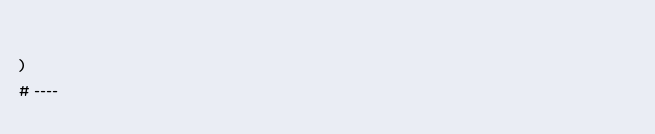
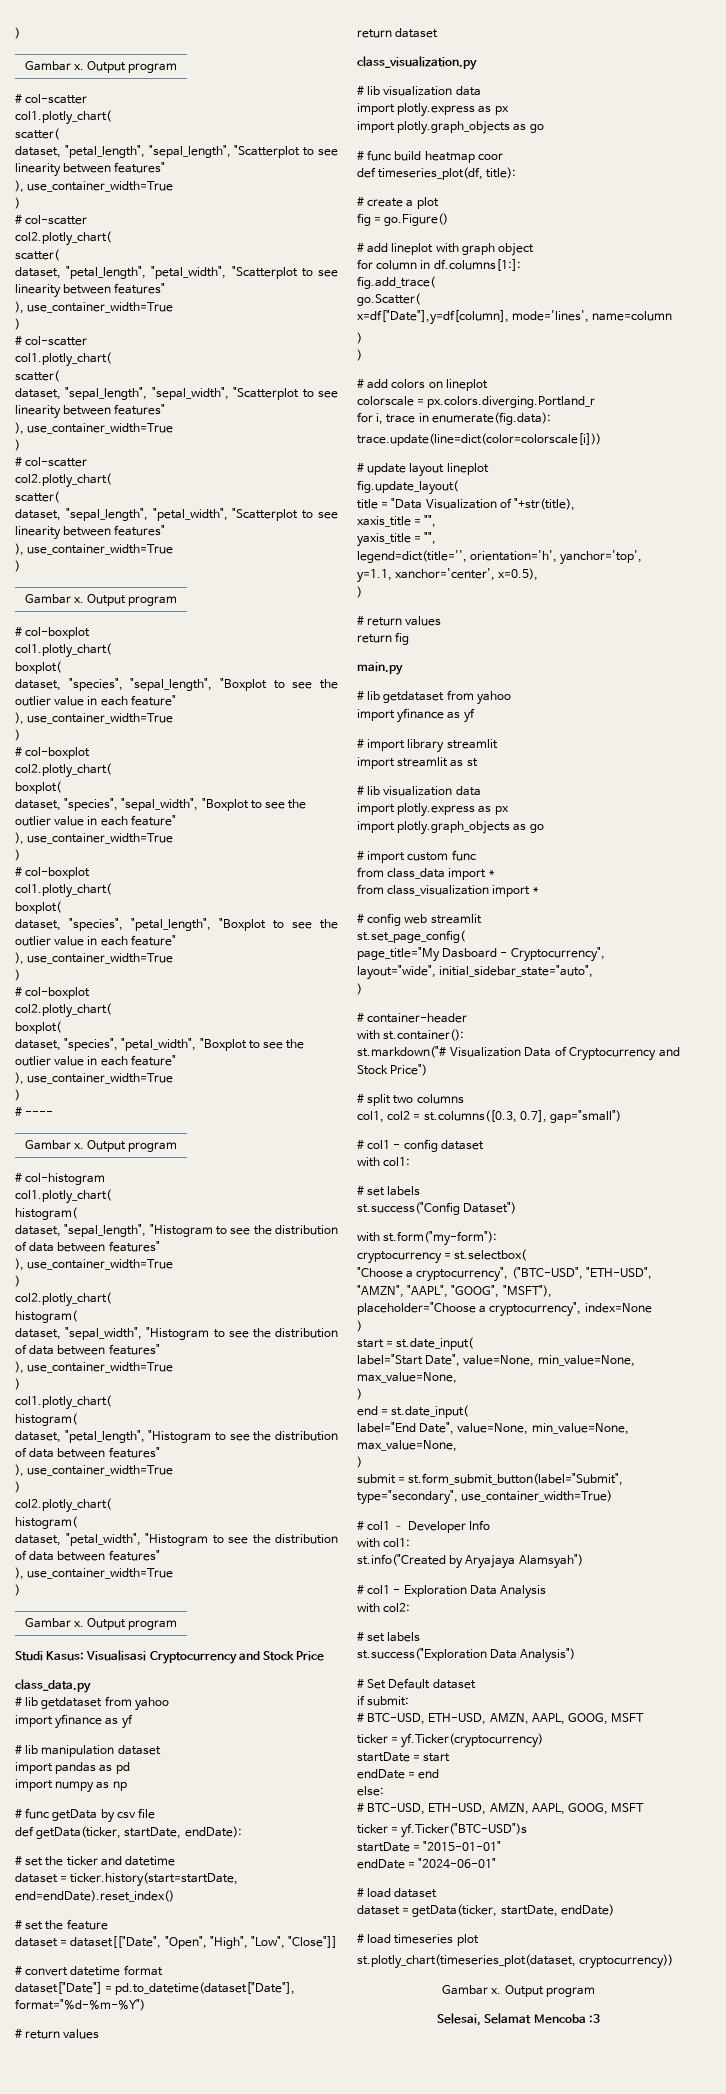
[19,59,25,72] [19,86,59,96] ) // # ---- -> [15,27,20,39] [24,61,178,73] [15,93,88,104] [15,110,111,125] [15,128,59,140] [15,145,339,158] [15,162,166,177] [15,180,174,193] [15,197,20,209] [15,214,88,225] [15,231,111,246] [15,249,59,261] [15,266,338,279] [15,283,166,298] [15,301,174,314] [15,318,20,330] [15,335,88,346] [15,352,111,367] [15,370,59,382] [15,387,338,400] [15,404,166,419] [15,422,174,435] [15,439,20,451] [15,456,88,467] [15,473,111,488] [15,491,59,503] [15,508,339,521] [15,525,166,540] [15,543,174,556] [15,560,20,572] [24,594,178,606] [15,626,91,639] [15,643,111,658] [15,661,61,674] [15,678,338,691] [15,695,176,706] [15,712,174,725] [15,729,20,741] [15,746,91,759] [15,763,111,778] [15,781,61,794] [15,798,307,811] [15,815,176,826] [15,832,174,845] [15,849,20,861] [15,866,91,879] [15,883,111,898] [15,901,61,914] [15,918,338,931] [15,935,176,946] [15,952,174,965] [15,969,20,981] [15,986,91,999] [15,1003,111,1018] [15,1021,61,1034] [15,1038,305,1051] [15,1055,176,1066] [15,1072,174,1085] [15,1089,20,1101] [15,1106,54,1116] [24,1140,178,1152] [15,1172,106,1185] [15,1189,111,1204] [15,1207,77,1220] [15,1224,339,1237] [15,1241,160,1252] [15,1258,174,1271] [15,1275,20,1287] [15,1292,111,1307] [15,1310,77,1323] [15,1327,338,1340] [15,1344,160,1355] [15,1361,174,1374] [15,1378,20,1390] [15,1395,111,1410] [15,1413,77,1426] [15,1430,338,1443] [15,1447,160,1458] [15,1464,174,1477] [15,1481,20,1493] [15,1498,111,1513] [15,1516,77,1529] [15,1533,338,1546] [15,1550,160,1561] [15,1567,174,1580] [15,1584,20,1596] [24,1618,178,1630] [15,1650,325,1664] [15,1679,91,1693] [15,1696,169,1711] [15,1714,133,1729] [15,1744,161,1757] [15,1762,130,1774] [15,1779,127,1793] [15,1808,156,1823] [15,1826,242,1839] [15,1855,176,1866] [15,1872,239,1887] [15,1890,174,1902] [15,1919,108,1930] [15,1936,338,1949] [15,1965,163,1976] [15,1982,296,1995] [15,1999,145,2011] [15,2028,100,2039] [357,28,439,38] [357,56,477,70] [357,85,481,96] [357,103,509,117] [357,121,544,135] [357,150,503,163] [357,167,517,180] [357,196,439,209] [357,213,449,226] [357,242,535,256] [357,259,521,271] [357,276,435,289] [357,293,420,306] [357,310,673,325] [357,332,362,344] [357,349,362,361] [357,378,488,391] [357,396,596,408] [357,412,551,425] [357,433,601,446] [357,462,489,477] [357,480,458,495] [357,498,576,511] [357,515,437,528] [357,532,437,547] [357,550,643,565] [357,568,539,583] [357,586,362,598] [357,615,442,626] [357,632,410,645] [357,662,403,675] [357,690,511,705] [357,708,475,723] [357,738,498,753] [357,757,478,769] [357,785,481,796] [357,803,509,817] [357,821,544,835] [357,850,476,863] [357,867,494,880] [357,884,538,897] [357,913,482,926] [357,930,465,943] [357,947,605,962] [357,965,594,980] [357,983,362,995] [357,1012,468,1023] [357,1029,465,1041] [357,1046,680,1061] [357,1064,428,1076] [357,1093,464,1106] [357,1110,622,1123] [357,1139,484,1152] [357,1157,411,1167] [357,1185,421,1196] [357,1202,517,1215] [357,1231,498,1246] [357,1249,527,1264] [357,1267,652,1282] [357,1285,552,1298] [357,1302,652,1317] [357,1320,362,1332] [357,1337,474,1350] [357,1354,635,1367] [357,1372,457,1384] [357,1388,362,1400] [357,1405,469,1418] [357,1422,629,1435] [357,1440,457,1452] [357,1456,362,1468] [357,1473,624,1486] [357,1490,613,1505] [357,1520,490,1533] [357,1538,411,1548] [357,1554,583,1569] [357,1584,547,1599] [357,1603,411,1613] [357,1631,421,1642] [357,1648,576,1663] [357,1678,476,1689] [357,1695,410,1706] [357,1712,645,1725] [357,1733,544,1748] [357,1752,451,1762] [357,1769,440,1779] [357,1786,384,1796] [357,1802,645,1815] [357,1823,528,1838] [357,1841,502,1852] [357,1858,497,1869] [357,1887,438,1898] [357,1904,614,1917] [357,1933,479,1946] [357,1954,674,1969] [442,1985,595,1997] [437,2013,600,2026] ) // Gambar x. Output program // # col-scatter // col1.plotly_chart( // scatter( // dataset, "petal_length", "sepal_length", "Scatterplot to see linearity between features" // ), use_container_width=True // ) // # col-scatter // col2.plotly_chart( // scatter( // dataset, "petal_length", "petal_width", "Scatterplot to see linearity between features" // ), use_container_width=True // ) // # col-scatter // col1.plotly_chart( // scatter( // dataset, "sepal_length", "sepal_width", "Scatterplot to see linearity between features" // ), use_container_width=True // ) // # col-scatter // col2.plotly_chart( // scatter( // dataset, "sepal_length", "petal_width", "Scatterplot to see linearity between features" // ), use_container_width=True // ) // Gambar x. Output program // # col-boxplot // col1.plotly_chart( // boxplot( // dataset, "species", "sepal_length", "Boxplot to see the outlier value in each feature" // ), use_container_width=True // ) // # col-boxplot // col2.plotly_chart( // boxplot( // dataset, "species", "sepal_width", "Boxplot to see the outlier value in each feature" // ), use_container_width=True // ) // # col-boxplot // col1.plotly_chart( // boxplot( // dataset, "species", "petal_length", "Boxplot to see the outlier value in each feature" // ), use_container_width=True // ) // # col-boxplot // col2.plotly_chart( // boxplot( // dataset, "species", "petal_width", "Boxplot to see the outlier value in each feature" // ), use_container_width=True // ) // # ---- // Gambar x. Output program // # col-histogram // col1.plotly_chart( // histogram( // dataset, "sepal_length", "Histogram to see the distribution of data between features" // ), use_container_width=True // ) // col2.plotly_chart( // histogram( // dataset, "sepal_width", "Histogram to see the distribution of data between features" // ), use_container_width=True // ) // col1.plotly_chart( // histogram( // dataset, "petal_length", "Histogram to see the distribution of data between features" // ), use_container_width=True // ) // col2.plotly_chart( // histogram( // dataset, "petal_width", "Histogram to see the distribution of data between features" // ), use_container_width=True // ) // Gambar x. Output program // Studi Kasus: Visualisasi Cryptocurrency and Stock Price // class_data.py // # lib getdataset from yahoo // import yfinance as yf // # lib manipulation dataset // import pandas as pd // import numpy as np // # func getData by csv file // def getData(ticker, startDate, endDate): // # set the ticker and datetime // dataset = ticker.history(start=startDate, end=endDate).reset_index() // # set the feature // dataset = dataset[["Date", "Open", "High", "Low", "Close"]] // # convert datetime format // dataset["Date"] = pd.to_datetime(dataset["Date"], format="%d-%m-%Y") // # return values // return dataset // class_visualization.py // # lib visualization data // import plotly.express as px // import plotly.graph_objects as go // # func build heatmap coor // def timeseries_plot(df, title): // # create a plot // fig = go.Figure() // # add lineplot with graph object // for column in df.columns[1:]: // fig.add_trace( // go.Scatter( // x=df["Date"],y=df[column], mode='lines', name=column // ) // ) // # add colors on lineplot // colorscale = px.colors.diverging.Portland_r // for i, trace in enumerate(fig.data): // trace.update(line=dict(color=colorscale[i])) // # update layout lineplot // fig.update_layout( // title = "Data Visualization of "+str(title), // xaxis_title = "", // yaxis_title = "", // legend=dict(title='', orientation='h', yanchor='top', y=1.1, xanchor='center', x=0.5), // ) // # return values // return fig // main.py // # lib getdataset from yahoo // import yfinance as yf // # import library streamlit // import streamlit as st // # lib visualization data // import plotly.express as px // import plotly.graph_objects as go // # import custom func // from class_data import * // from class_visualization import * // # config web streamlit // st.set_page_config( // page_title="My Dasboard - Cryptocurrency", layout="wide", initial_sidebar_state="auto", // ) // # container-header // with st.container(): // st.markdown("# Visualization Data of Cryptocurrency and Stock Price") // # split two columns // col1, col2 = st.columns([0.3, 0.7], gap="small") // # col1 - config dataset // with col1: // # set labels // st.success("Config Dataset") // with st.form("my-form"): // cryptocurrency = st.selectbox( // "Choose a cryptocurrency", ("BTC-USD", "ETH-USD", "AMZN", "AAPL", "GOOG", "MSFT"), // placeholder="Choose a cryptocurrency", index=None // ) // start = st.date_input( // label="Start Date", value=None, min_value=None, max_value=None, // ) // end = st.date_input( // label="End Date", value=None, min_value=None, max_value=None, // ) // submit = st.form_submit_button(label="Submit", type="secondary", use_container_width=True) // # col1 – Developer Info // with col1: // st.info("Created by Aryajaya Alamsyah") // # col1 - Exploration Data Analysis // with col2: // # set labels // st.success("Exploration Data Analysis") // # Set Default dataset // if submit: // # BTC-USD, ETH-USD, AMZN, AAPL, GOOG, MSFT // ticker = yf.Ticker(cryptocurrency) // startDate = start // endDate = end // else: // # BTC-USD, ETH-USD, AMZN, AAPL, GOOG, MSFT // ticker = yf.Ticker("BTC-USD")s // startDate = "2015-01-01" // endDate = "2024-06-01" // # load dataset // dataset = getData(ticker, startDate, endDate) // # load timeseries plot // st.plotly_chart(timeseries_plot(dataset, cryptocurrency)) // Gambar x. Output program // Selesai, Selamat Mencoba :3

